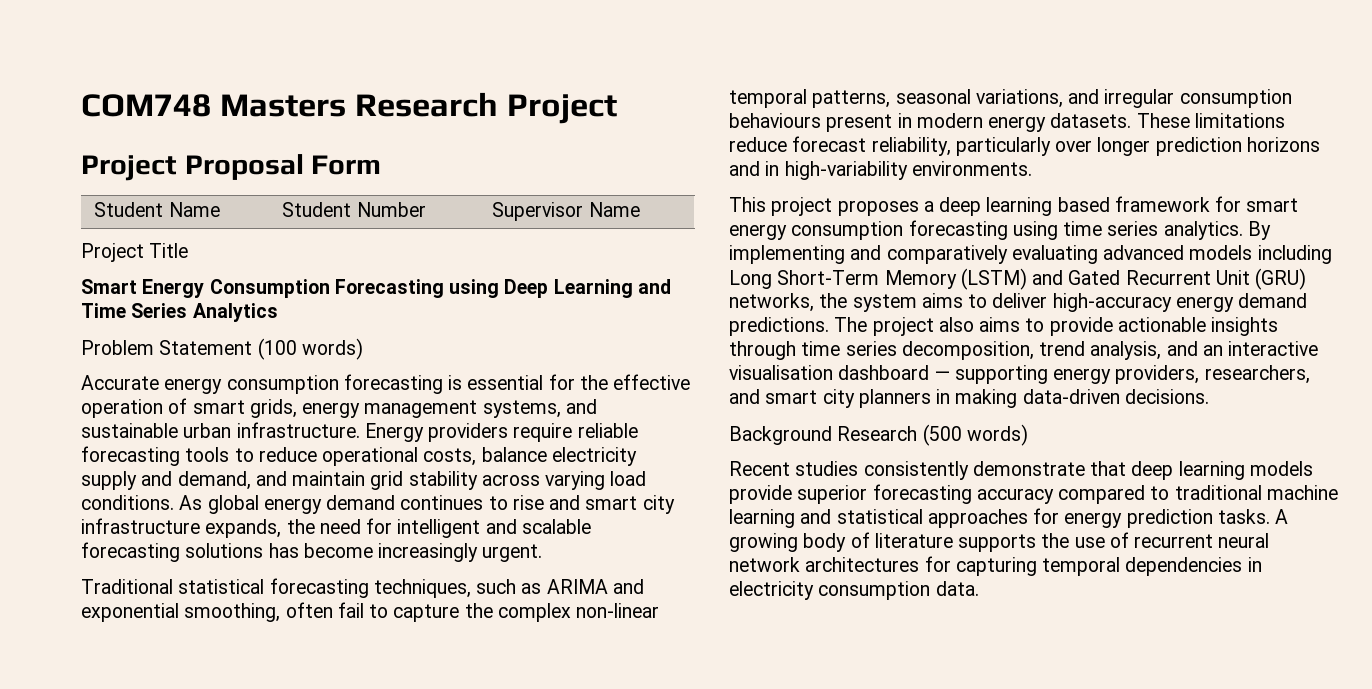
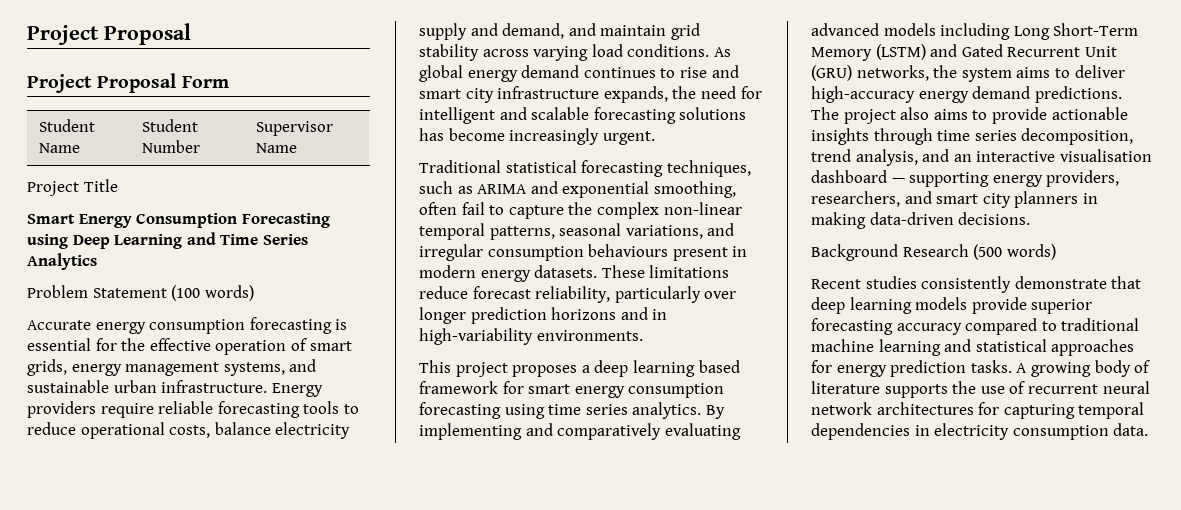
[81,92,617,124] COM748 Masters Research Project -> [27,23,191,45] Project Proposal

